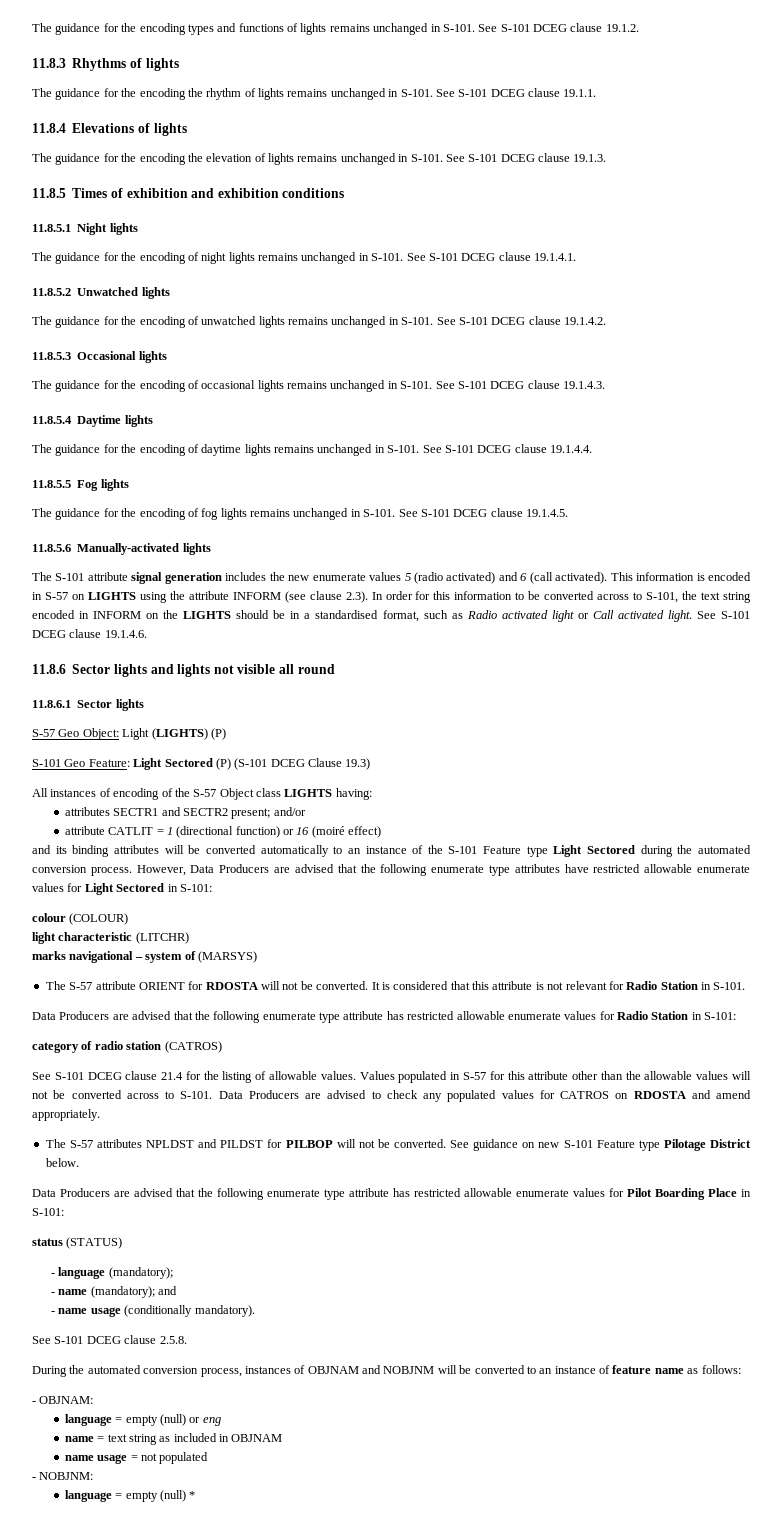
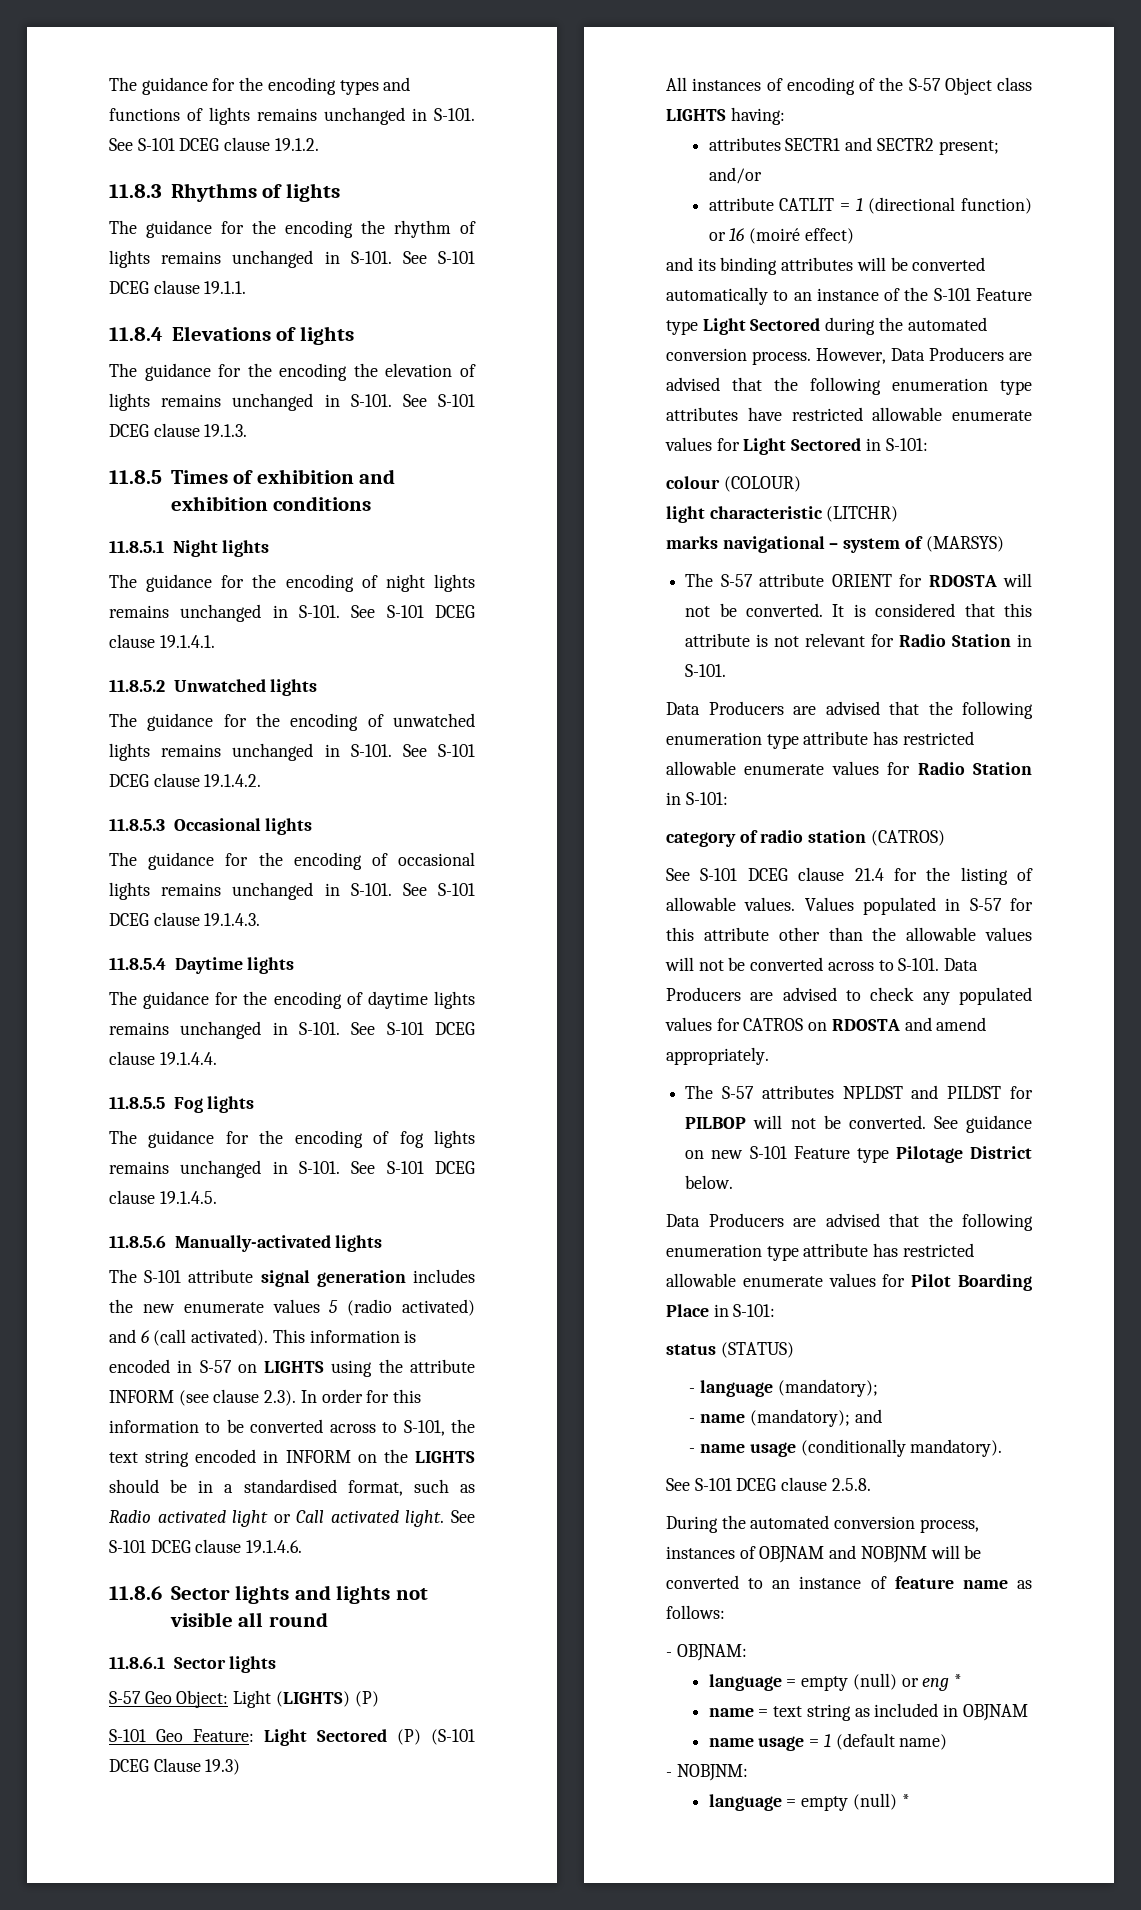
[431,865,485,873] enumerate -> [892,378,988,391] enumeration
[262,1012,316,1020] enumerate -> [666,732,762,745] enumeration
[267,1189,320,1197] enumerate -> [666,1244,762,1257] enumeration
(221, 1421) none -> [954,1674,963,1687] *
[140,1452,209,1464] not populated -> [823,1733,948,1750] 1 (default name)

